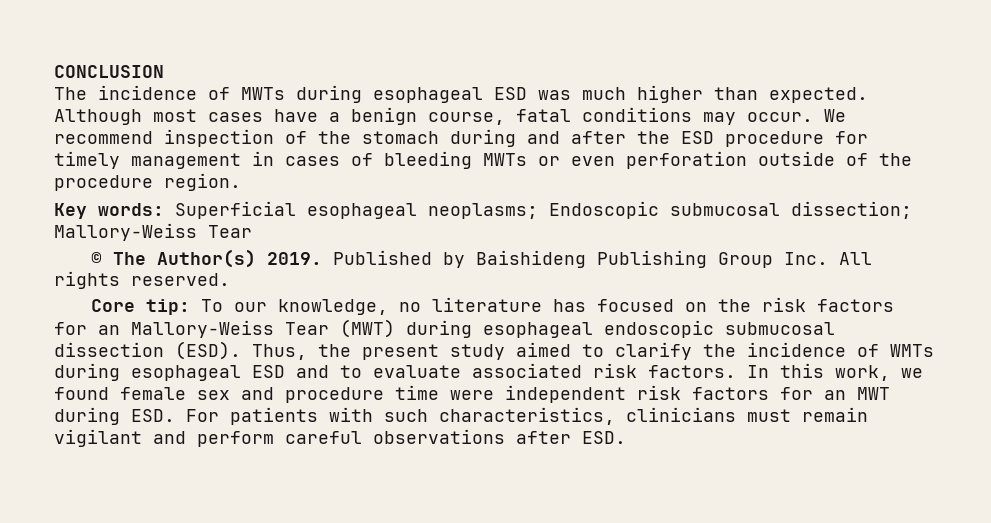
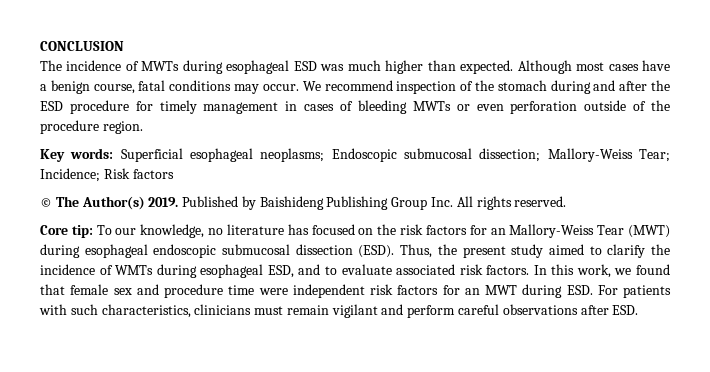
[208,225,252,238] Tear -> [639,149,670,162] [40,168,174,182] Tear; Incidence; Risk factors
[252,365,285,378] ESD -> [267,265,294,278] ESD,
(109, 393) none -> [40,284,65,295] that

